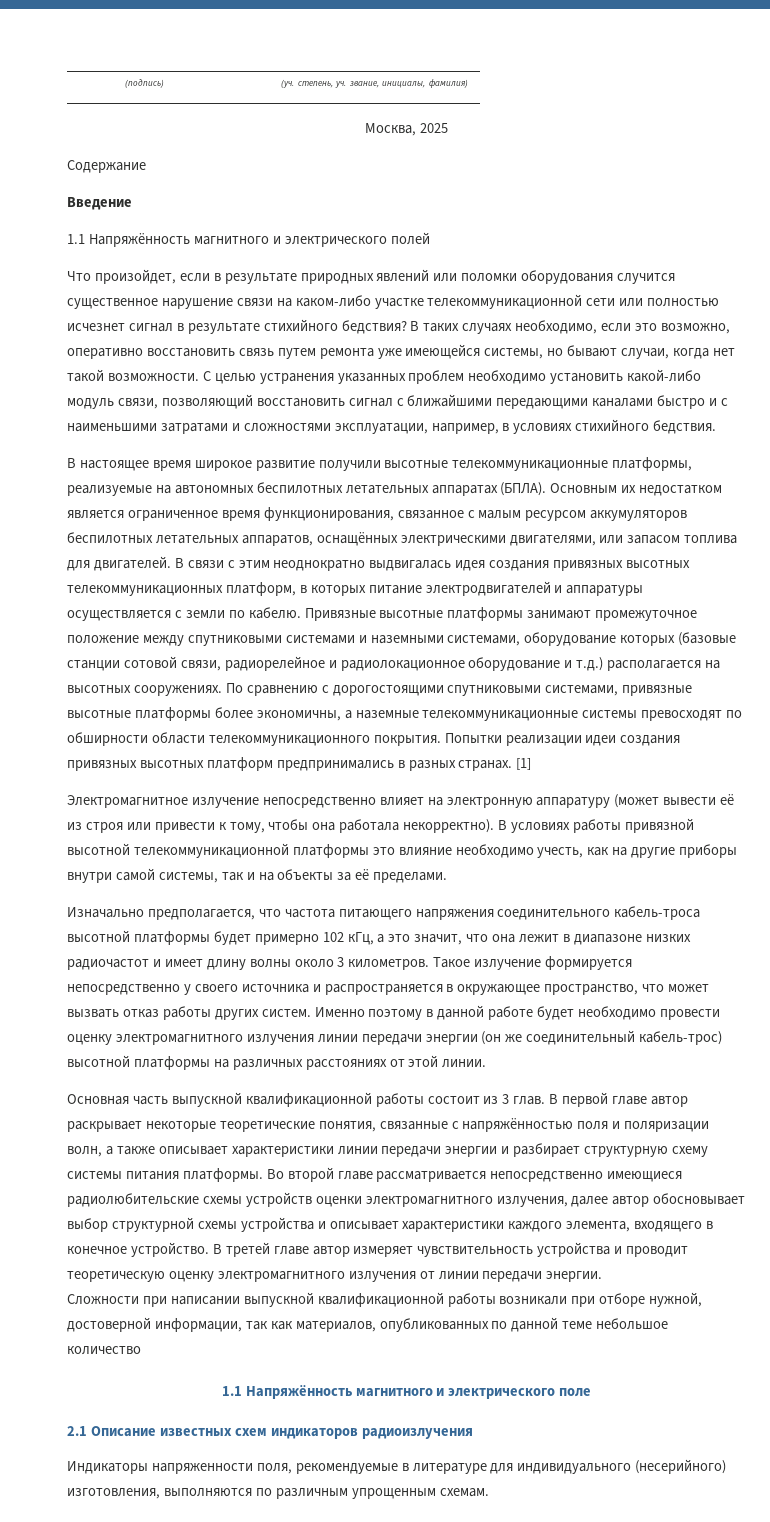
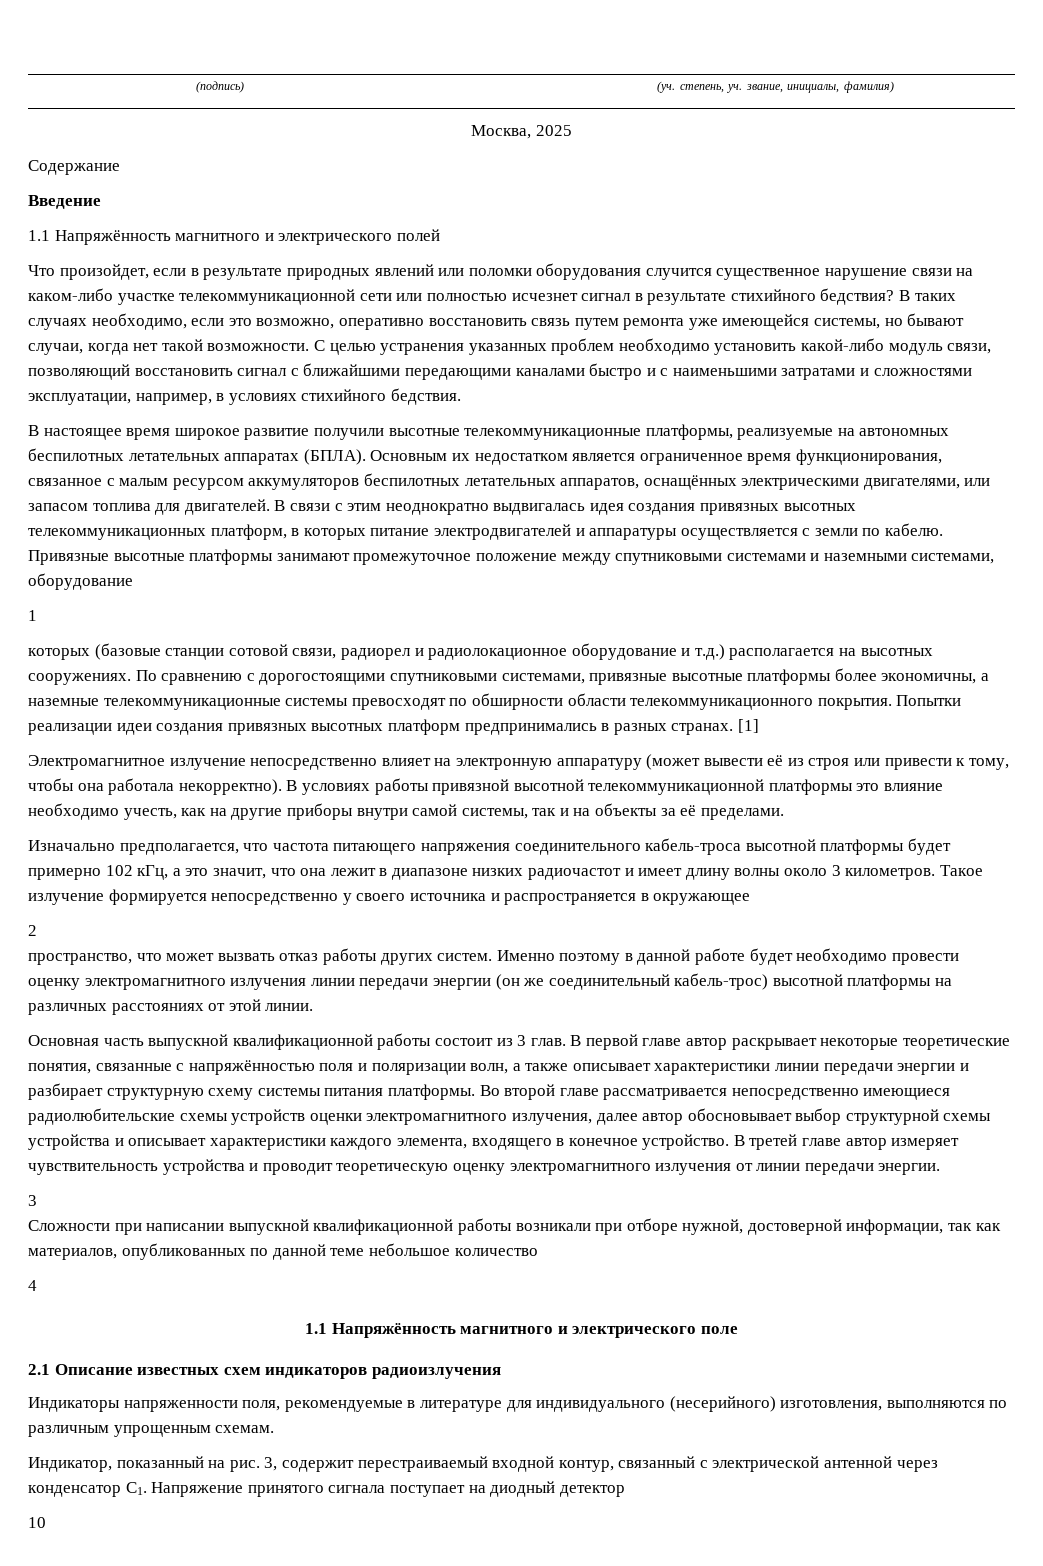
(617, 639) none -> [28,610,37,621] // 1 //
[224,656,325,671] радиорелейное -> [340,648,411,660] радиорел
(541, 989) none -> [28,925,37,936] // 2 //
(603, 1276) none -> [28,1195,37,1206] // 3
(141, 1350) none -> [28,1280,37,1291] // 4
(489, 1492) none -> [28,1456,938,1472] [28,1481,625,1497] [28,1517,46,1528] // Индикатор, показанный на рис. 3, содержит перестраиваемый входной контур, связанный с электрической антенной через конденсатор С1. Напряжение принятого сигнала поступает на диодный детектор // 10

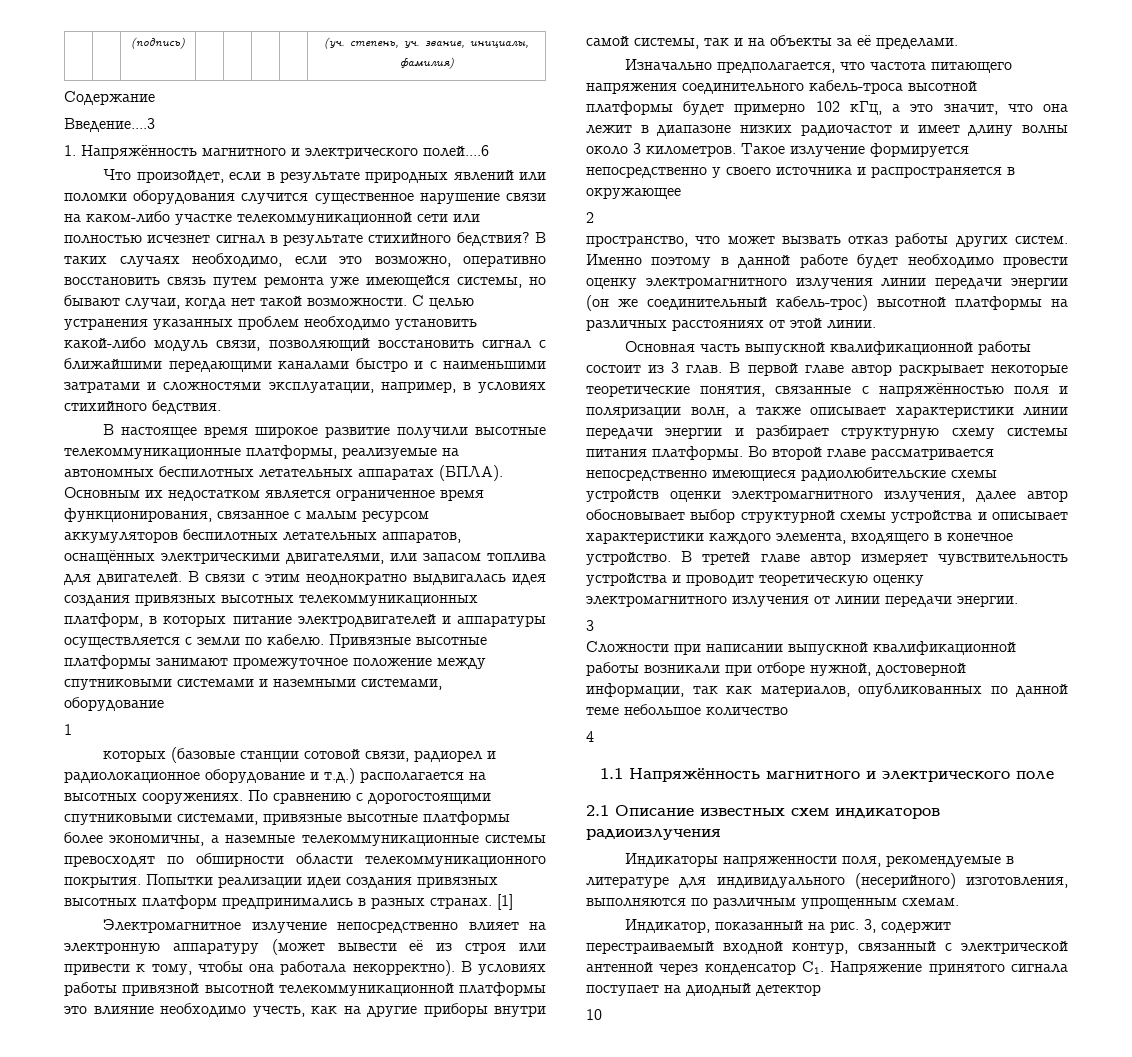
[471,125,572,139] // Москва, 2025 -> (454, 63) none
[28,195,101,209] [28,229,440,245] Введение // 1.1 Напряжённость магнитного и электрического полей -> [64,118,155,132] [64,145,489,159] Введение....3 // 1. Напряжённость магнитного и электрического полей....6

